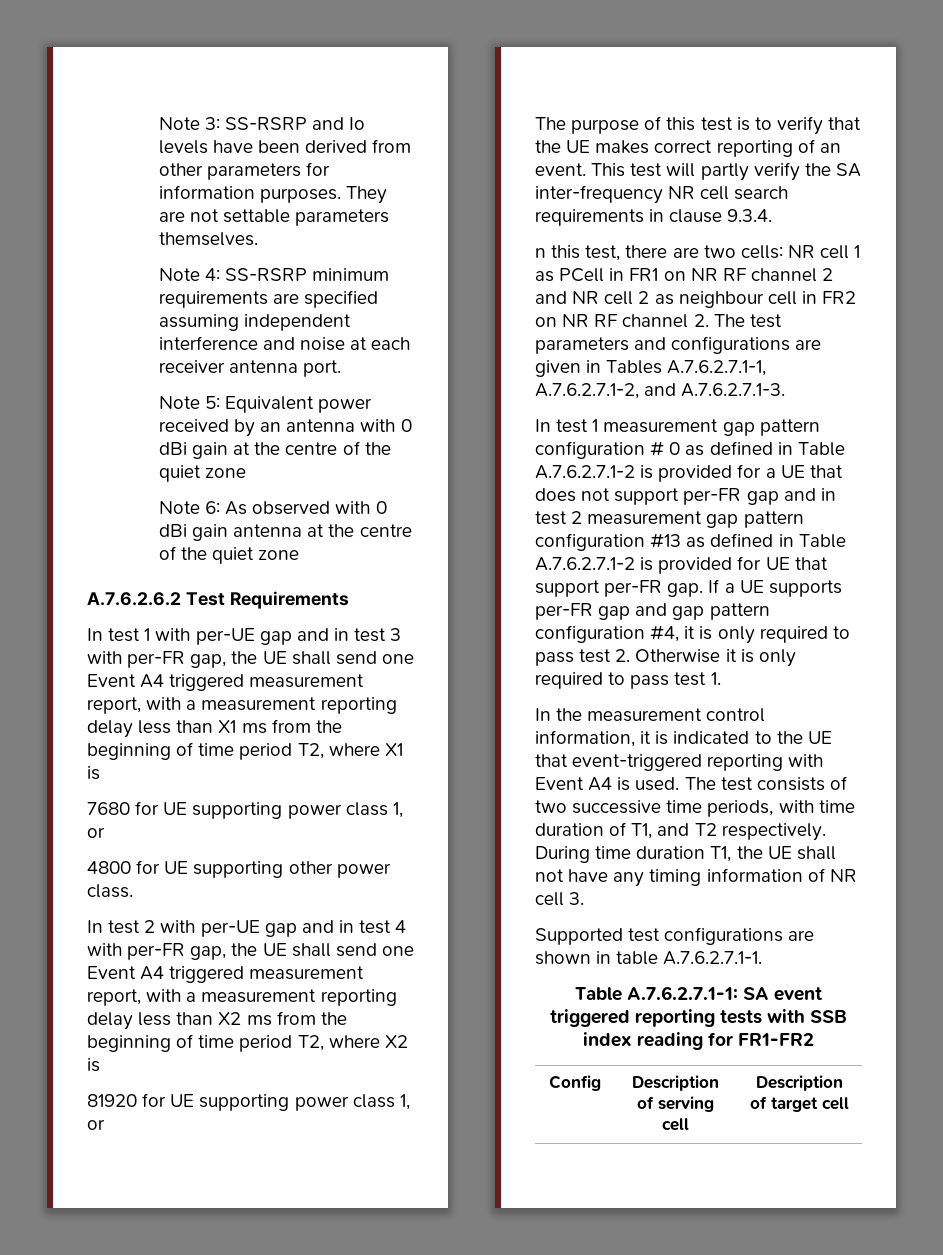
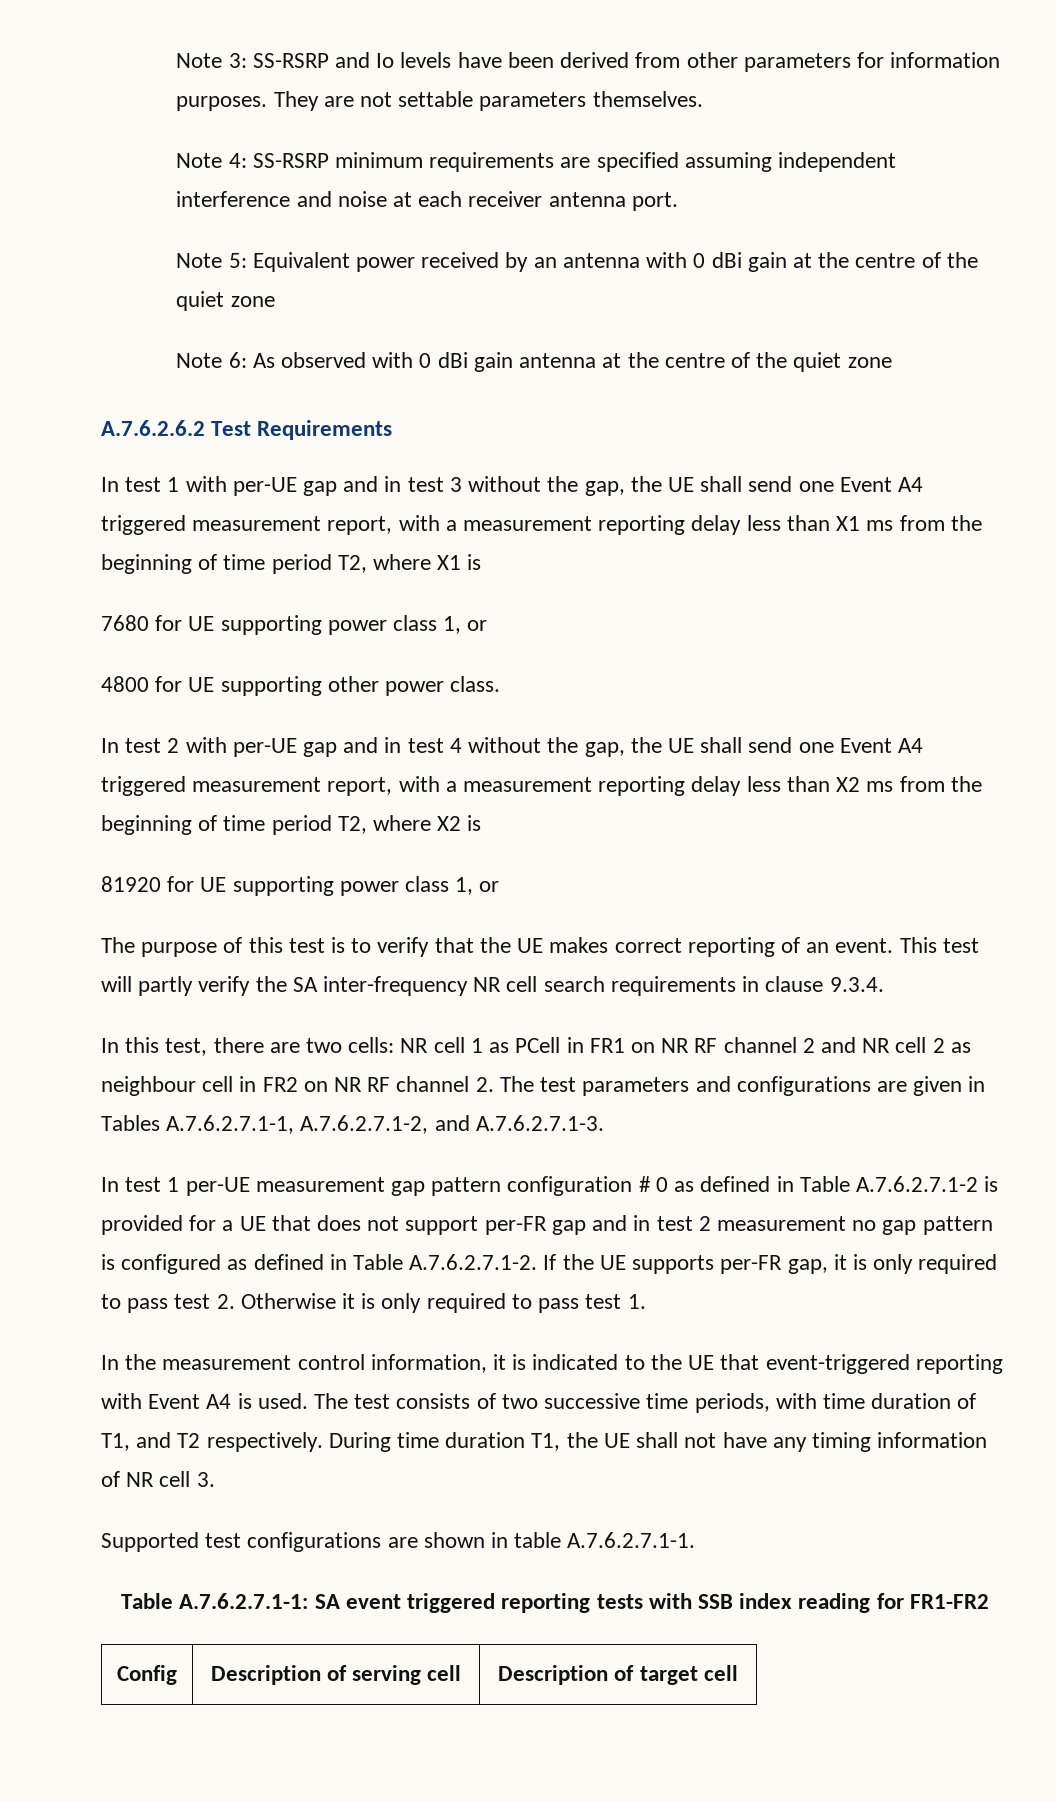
[87,651,186,668] with per-FR -> [468,476,579,492] without the
[87,943,186,960] with per-FR -> [468,737,579,753] without the
[535,248,546,258] n -> [101,1038,119,1053] In
(599, 425) none -> [185,1177,250,1196] per-UE
[706,511,804,528] [535,533,846,551] [535,556,828,574] [535,579,842,597] [535,603,770,620] [535,625,680,643] gap pattern configuration #13 as defined in Table A.7.6.2.7.1-2 is provided for UE that support per-FR gap. If a UE supports per-FR gap and gap pattern configuration #4, -> [852,1216,993,1235] [101,1254,828,1274] no gap pattern is configured as defined in Table A.7.6.2.7.1-2. If the UE supports per-FR gap,

